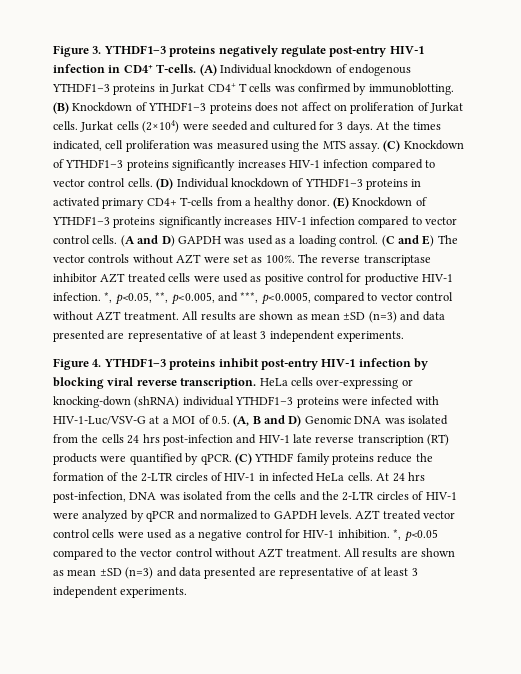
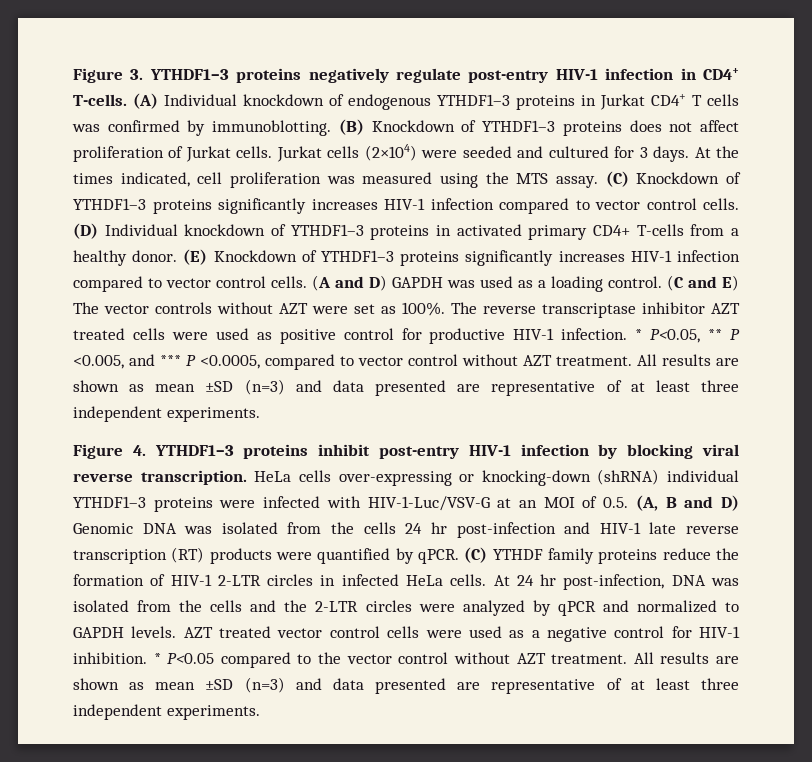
[334,104,347,111] on -> (740, 126) none
[104,292,311,305] *, p<0.05, **, p<0.005, and ***, p<0.0005, -> [635,329,741,343] [73,354,260,369] * P<0.05, ** P <0.005, and *** P <0.0005,
[260,331,267,339] 3 -> [701,380,739,392] three
[162,418,169,424] a -> [519,500,537,508] an
[142,434,160,443] hrs -> [430,522,447,534] hr
[120,472,256,482] the 2-LTR circles of HIV-1 -> [170,574,314,586] HIV-1 2-LTR circles
[407,472,425,481] hrs -> [540,574,557,586] hr
[412,491,457,500] of HIV-1 -> (412, 606) none
[393,529,438,542] *, p<0.05 -> [153,653,215,664] * P<0.05
[411,568,418,576] 3 -> [701,678,739,690] three

